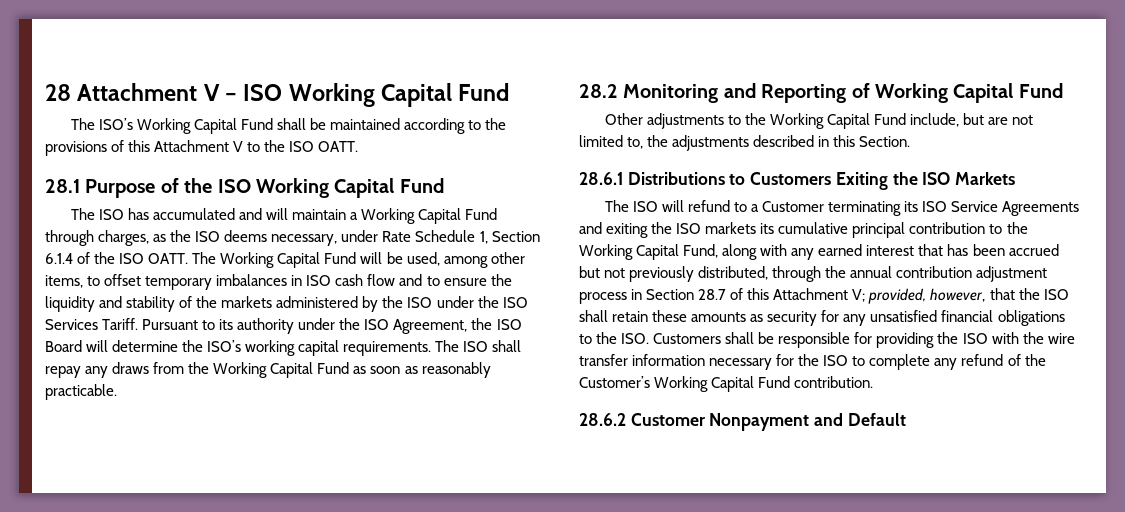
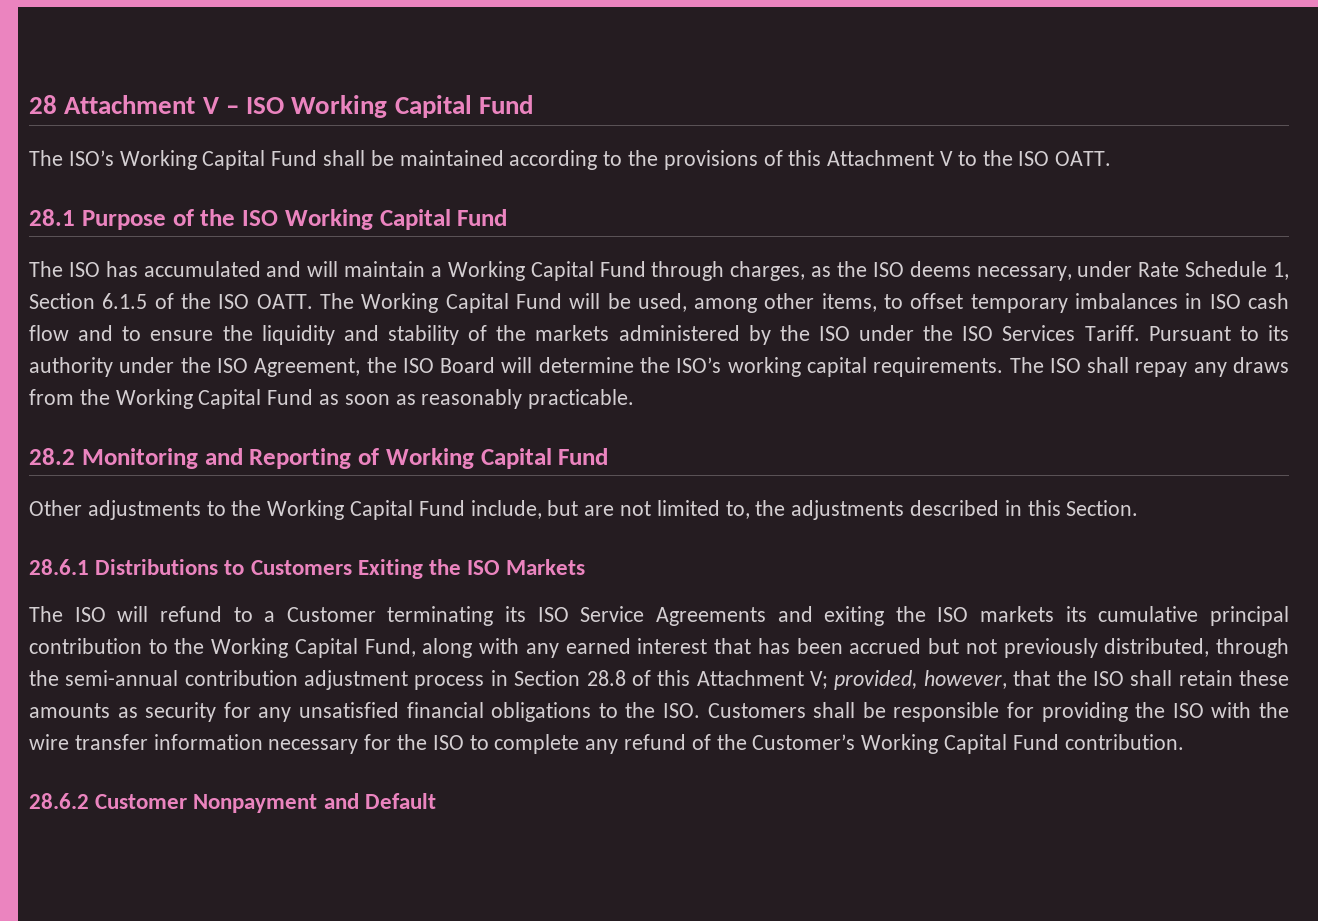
[45,253,73,264] 6.1.4 -> [102,293,148,309] 6.1.5
[850,266,893,278] annual -> [65,670,179,686] semi-annual
[698,289,727,300] 28.7 -> [586,670,626,686] 28.8

